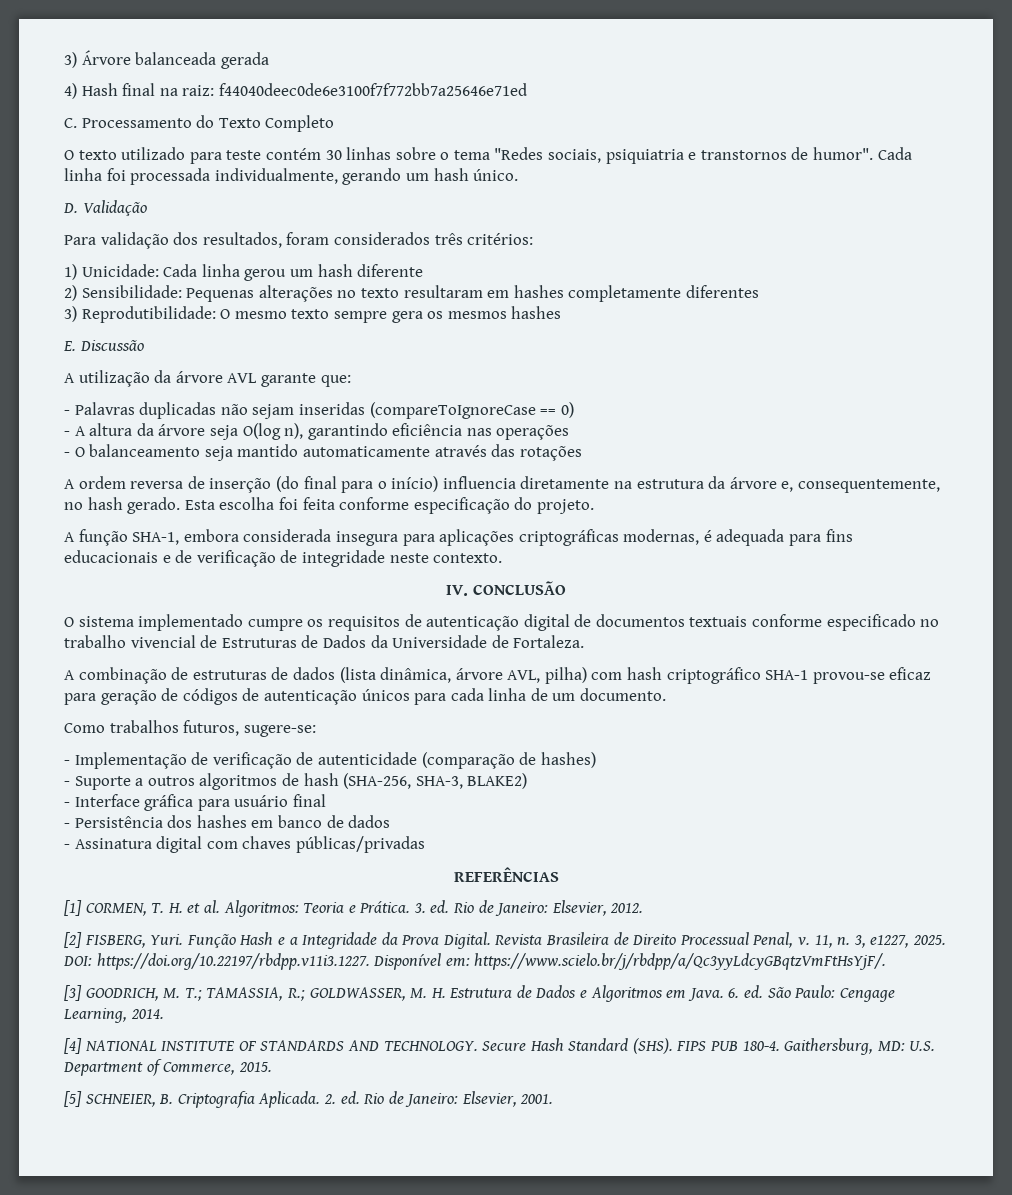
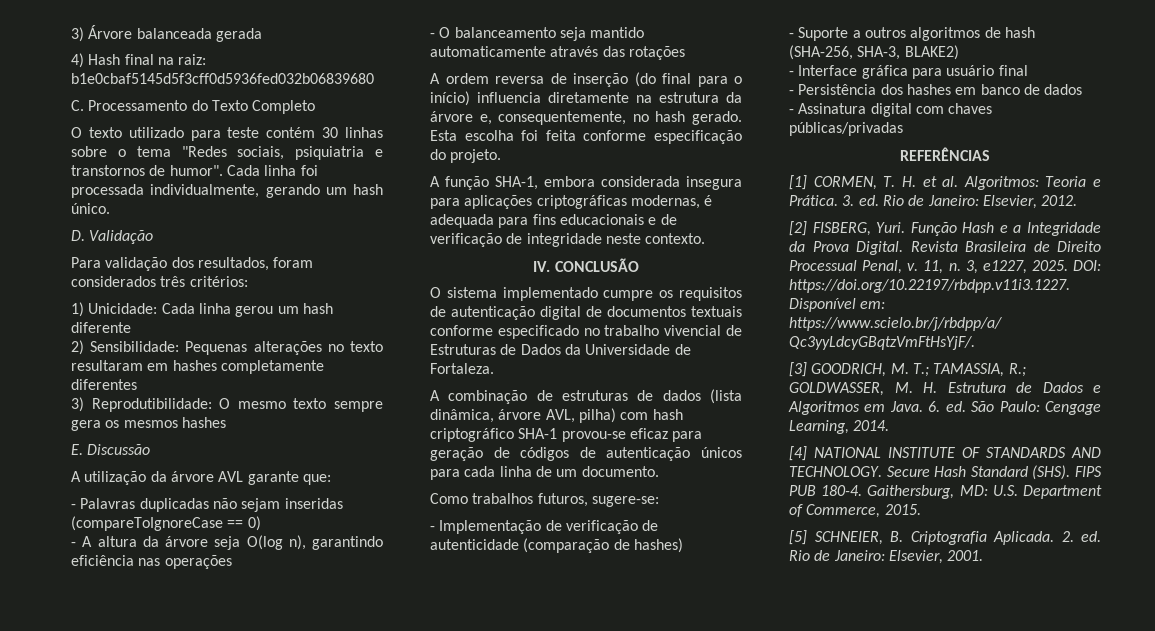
[218,83,527,96] f44040deec0de6e3100f7f772bb7a25646e71ed -> [71,73,374,84] b1e0cbaf5145d5f3cff0d5936fed032b06839680

